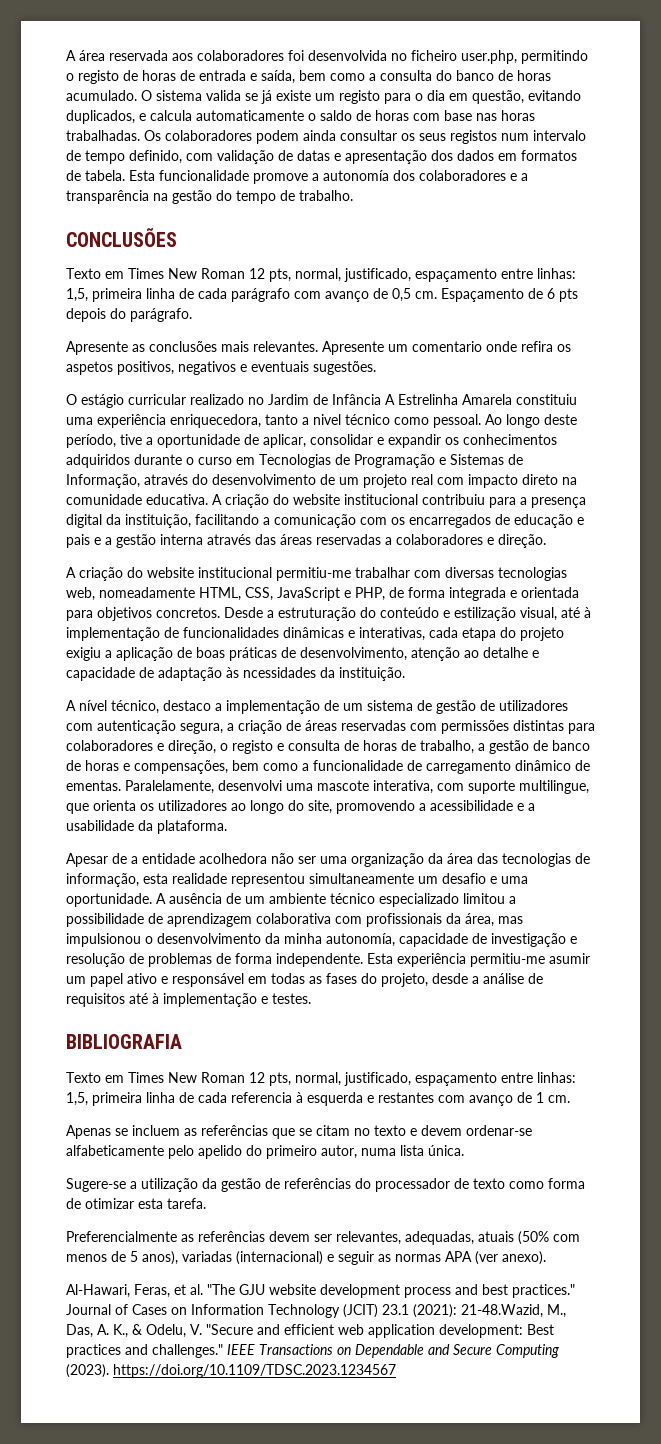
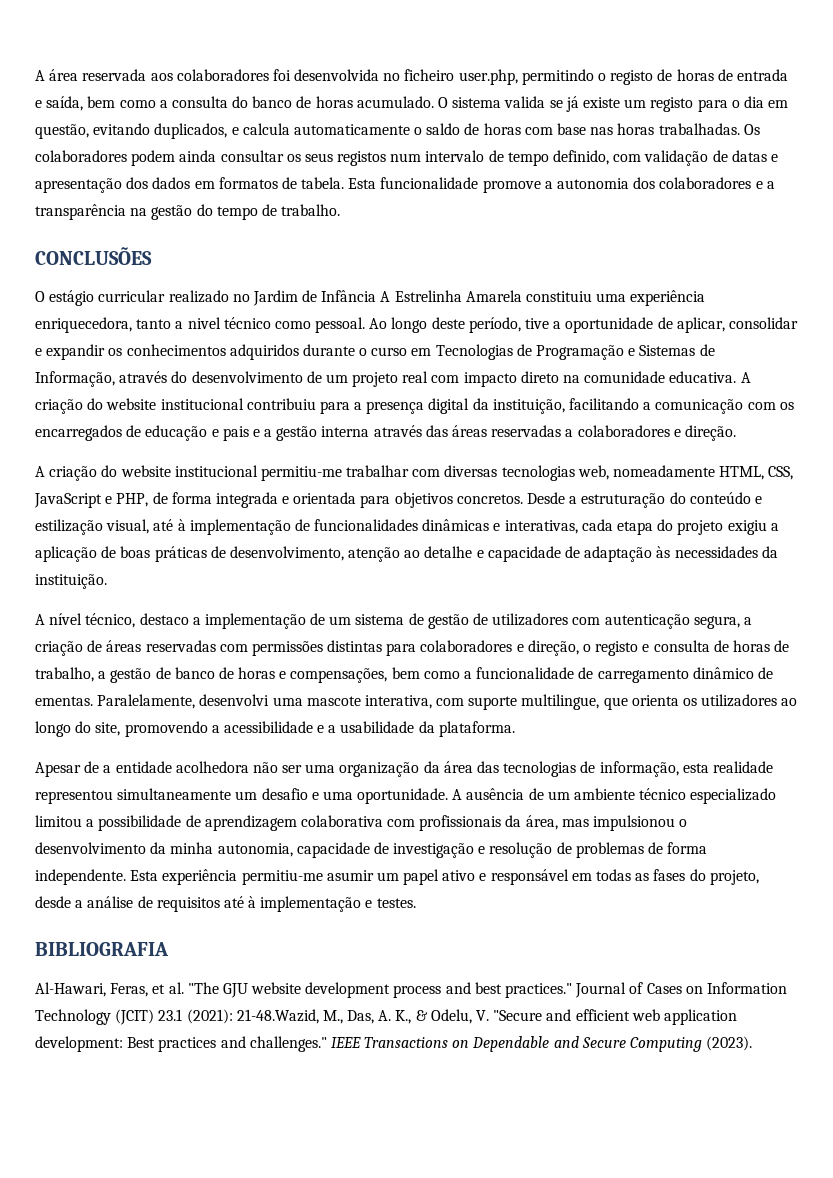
[323,170,389,181] autonomía -> [557,178,630,189] autonomia
[66,268,576,282] [66,288,578,302] [66,308,192,322] [66,341,571,355] [66,361,376,375] // Texto em Times New Roman 12 pts, normal, justificado, espaçamento entre linhas: 1,5, primeira linha de cada parágrafo com avanço de 0,5 cm. Espaçamento de 6 pts depois do parágrafo. // Apresente as conclusões mais relevantes. Apresente um comentario onde refira os aspetos positivos, negativos e eventuais sugestões. -> (152, 256) none
[243,667,316,678] ncessidades -> [674,546,758,558] necessidades
[326,933,395,947] autonomía, -> [217,843,293,857] autonomia,
[66,1072,576,1086] [66,1092,570,1106] [66,1125,532,1139] [66,1145,464,1159] [66,1178,585,1192] [66,1198,206,1209] [66,1231,580,1245] [66,1251,546,1265] // Texto em Times New Roman 12 pts, normal, justificado, espaçamento entre linhas: 1,5, primeira linha de cada referencia à esquerda e restantes com avanço de 1 cm. // Apenas se incluem as referências que se citam no texto e devem ordenar-se alfabeticamente pelo apelido do primeiro autor, numa lista única. // Sugere-se a utilização da gestão de referências do processador de texto como forma de otimizar esta tarefa. // Preferencialmente as referências devem ser relevantes, adequadas, atuais (50% com menos de 5 anos), variadas (internacional) e seguir as normas APA (ver anexo). -> (169, 949) none
[113,1364,396,1378] https://doi.org/10.1109/TDSC.2023.1234567 -> (753, 1043) none

